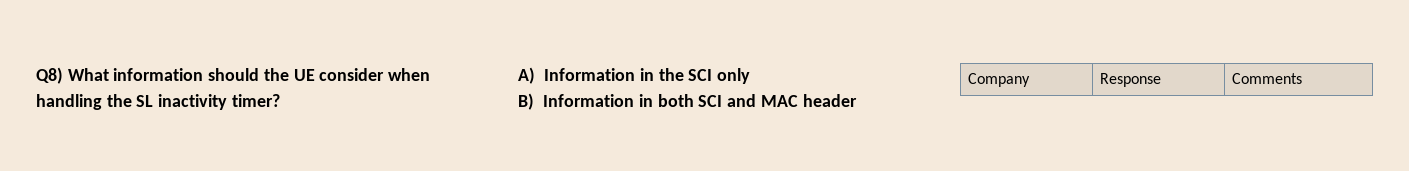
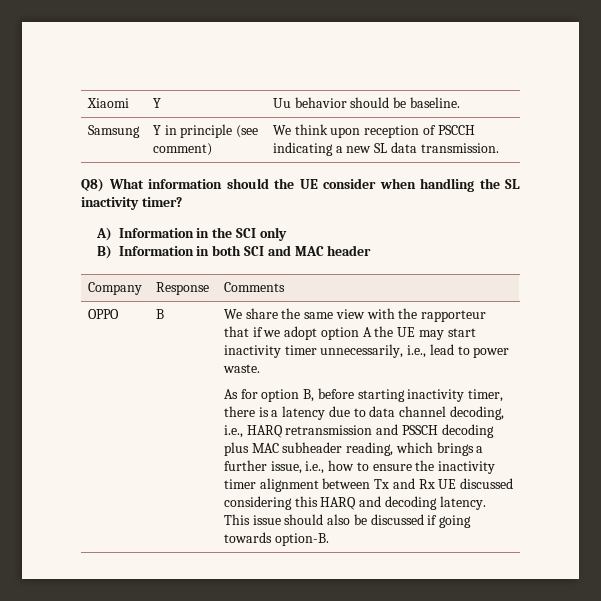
(36, 75) none -> [86,98,129,108] [152,98,161,108] [272,97,460,108] [87,125,140,138] [152,124,259,138] [152,143,212,156] [272,124,475,138] [272,142,499,156] Xiaomi | Y | Uu behavior should be baseline. // Samsung | Y in principle (see comment) | We think upon reception of PSCCH indicating a new SL data transmission. //
(1302, 78) none -> [87,309,119,319] [155,309,164,319] [223,308,487,322] [223,326,476,340] [223,344,510,358] [222,364,260,373] [223,388,504,402] [223,406,504,420] [223,424,494,438] [223,442,484,456] [223,460,496,474] [223,478,514,492] [223,496,486,510] [223,514,472,528] [223,532,329,546] // OPPO | B | We share the same view with the rapporteur that if we adopt option A the UE may start inactivity timer unnecessarily, i.e., lead to power waste. // As for option B, before starting inactivity timer, there is a latency due to data channel decoding, i.e., HARQ retransmission and PSSCH decoding plus MAC subheader reading, which brings a further issue, i.e., how to ensure the inactivity timer alignment between Tx and Rx UE discussed considering this HARQ and decoding latency. This issue should also be discussed if going towards option-B.

